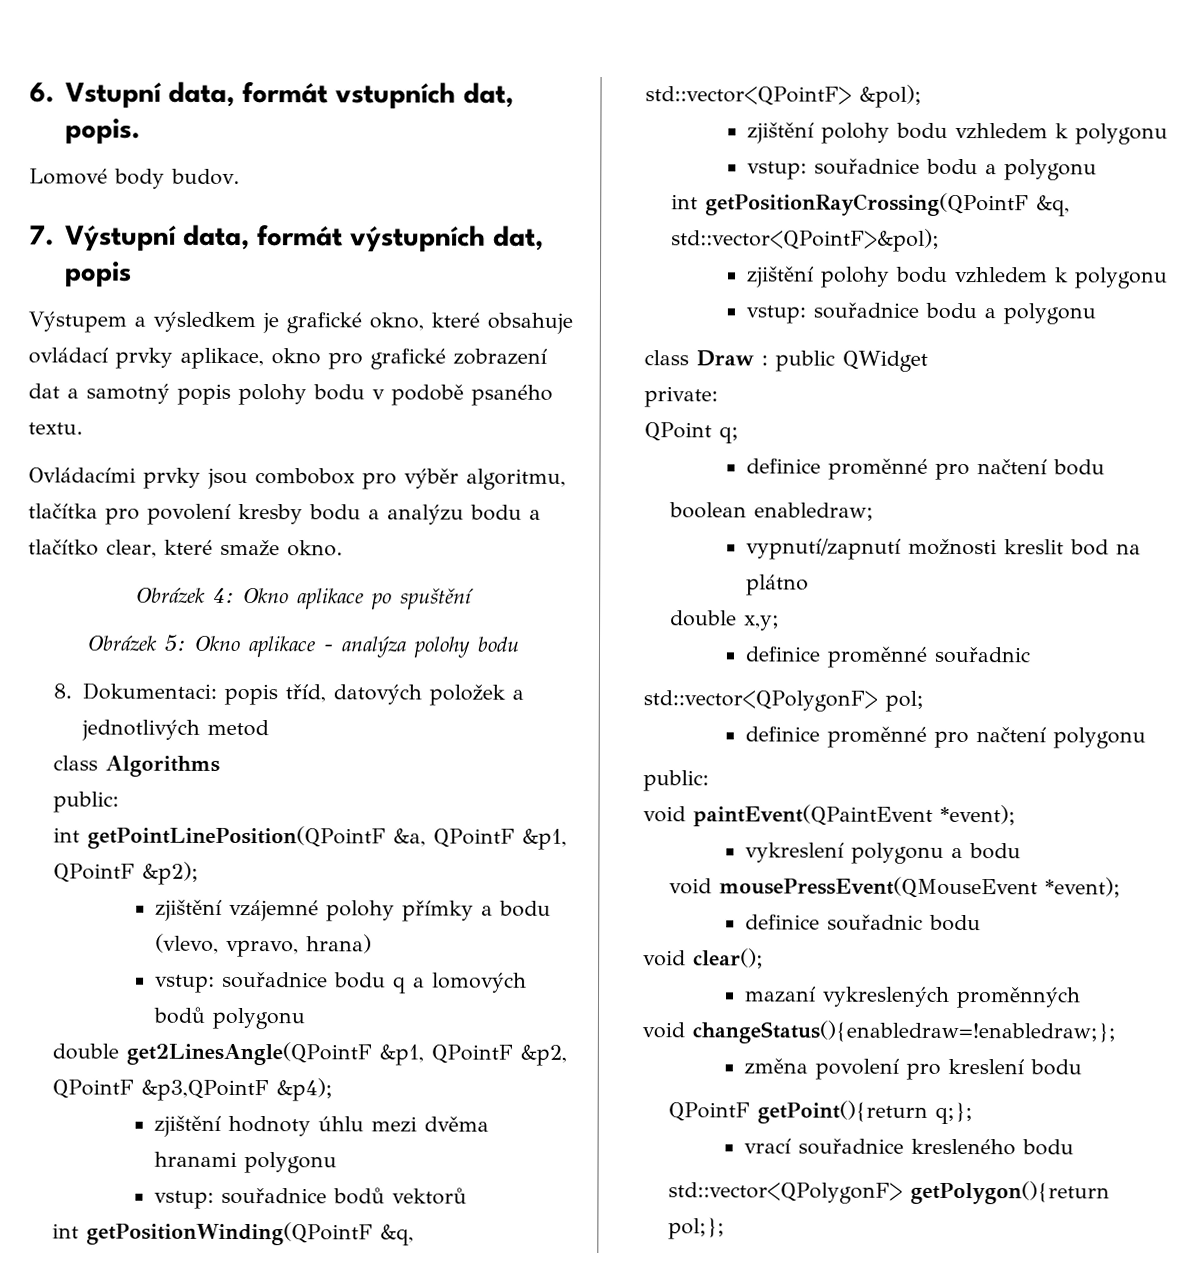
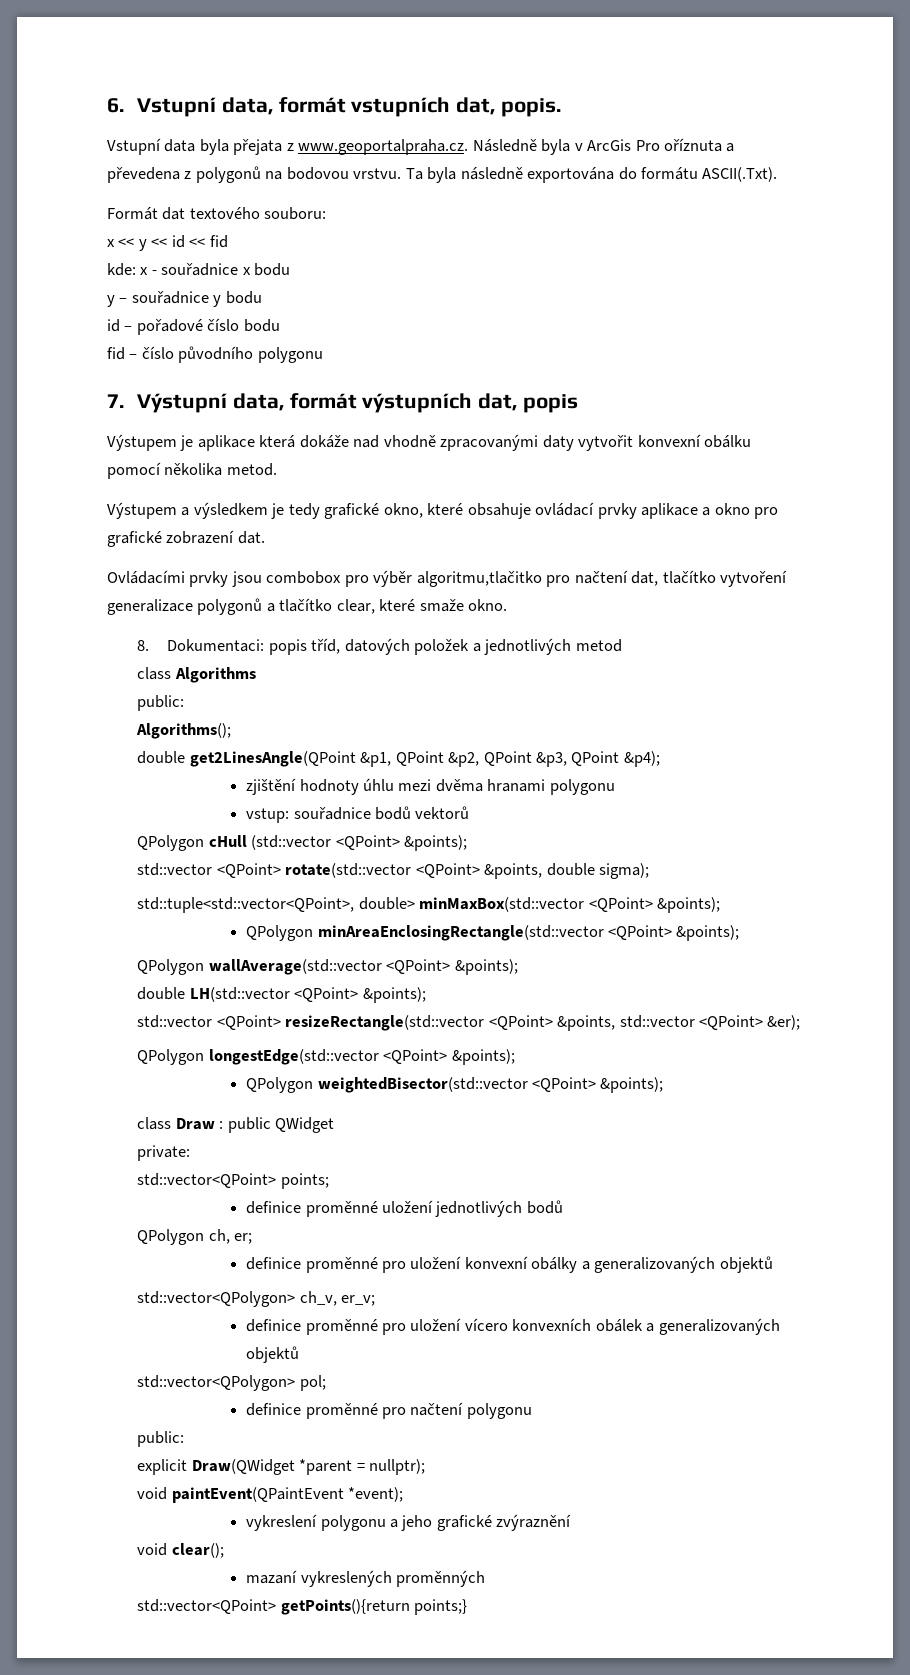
[29,168,240,189] Lomové body budov. -> [107,138,735,155] [107,166,778,183] [107,207,327,220] [107,235,228,251] [107,263,291,276] [107,291,262,307] [107,318,280,335] [107,346,323,363] Vstupní data byla přejata z www.geoportalpraha.cz. Následně byla v ArcGis Pro oříznuta a převedena z polygonů na bodovou vrstvu. Ta byla následně exportována do formátu ASCII(.Txt). // Formát dat textového souboru: // x << y << id << fid // kde: x - souřadnice x bodu // y – souřadnice y bodu // id – pořadové číslo bodu // fid – číslo původního polygonu
(132, 274) none -> [107,434,752,451] [107,462,277,479] // Výstupem je aplikace která dokáže nad vhodně zpracovanými daty vytvořit konvexní obálku pomocí několika metod.
(279, 323) none -> [288,503,320,519] tedy
[180,347,264,370] aplikace, -> [641,503,711,519] aplikace a
[28,383,553,406] [28,422,83,435] dat a samotný popis polohy bodu v podobě psaného textu. -> [237,531,265,544] dat.
[466,468,566,490] [28,503,522,525] algoritmu, tlačítka pro povolení kresby bodu a analýzu bodu -> [416,570,788,587] [107,598,263,615] algoritmu,tlačitko pro načtení dat, tlačítko vytvoření generalizace polygonů
[136,587,474,610] [87,634,520,658] // Obrázek 4: Okno aplikace po spuštění // Obrázek 5: Okno aplikace - analýza polohy bodu -> (508, 605) none
[53,825,568,850] [53,861,200,885] [155,899,552,922] [155,933,373,958] [155,971,528,994] [153,1006,306,1030] [52,1041,568,1066] [52,1079,270,1102] int getPointLinePosition(QPointF &a, QPointF &p1, QPointF &p2); // zjištění vzájemné polohy přímky a bodu (vlevo, vpravo, hrana) // vstup: souřadnice bodu q a lomových bodů polygonu // double get2LinesAngle(QPointF &p1, QPointF &p2, QPointF &p3,QPointF -> [136,723,232,739] [137,751,620,767] Algorithms(); // double get2LinesAngle(QPoint &p1, QPoint &p2, QPoint &p3, QPoint
[52,1221,415,1246] [645,84,923,108] [747,122,1169,145] [747,158,1098,181] [671,192,1071,217] [671,228,941,252] [746,266,1169,289] [746,302,1097,325] int getPositionWinding(QPointF &q, std::vector<QPointF> &pol); // zjištění polohy bodu vzhledem k polygonu // vstup: souřadnice bodu a polygonu // int getPositionRayCrossing(QPointF &q, std::vector<QPointF>&pol); // zjištění polohy bodu vzhledem k polygonu // vstup: souřadnice bodu a polygonu -> [137,835,468,851] [137,863,649,879] [137,897,721,913] [246,925,740,941] [137,959,518,975] [137,987,426,1003] [137,1015,801,1031] [137,1049,515,1065] [246,1077,664,1093] QPolygon cHull (std::vector <QPoint> &points); // std::vector <QPoint> rotate(std::vector <QPoint> &points, double sigma); // std::tuple<std::vector<QPoint>, double> minMaxBox(std::vector <QPoint> &points); // QPolygon minAreaEnclosingRectangle(std::vector <QPoint> &points); // QPolygon wallAverage(std::vector <QPoint> &points); // double LH(std::vector <QPoint> &points); // std::vector <QPoint> resizeRectangle(std::vector <QPoint> &points, std::vector <QPoint> &er); // QPolygon longestEdge(std::vector <QPoint> &points); // QPolygon weightedBisector(std::vector <QPoint> &points);
[644,422,740,444] [746,458,1106,481] [669,502,875,521] [746,538,1142,560] [746,574,810,596] [670,610,781,631] [745,646,1031,668] [643,690,879,712] QPoint q; // definice proměnné pro načtení bodu // boolean enabledraw; // vypnutí/zapnutí možnosti kreslit bod na plátno // double x,y; // definice proměnné souřadnic // std::vector<QPolygonF> -> [137,1173,329,1189] [246,1200,563,1217] [137,1229,253,1245] [246,1256,773,1273] [137,1291,376,1307] [246,1318,780,1335] [246,1346,300,1363] [137,1375,296,1391] std::vector<QPoint> points; // definice proměnné uložení jednotlivých bodů // QPolygon ch, er; // definice proměnné pro uložení konvexní obálky a generalizovaných objektů // std::vector<QPolygon> ch_v, er_v; // definice proměnné pro uložení vícero konvexních obálek a generalizovaných objektů // std::vector<QPolygon>
(710, 781) none -> [137,1459,426,1475] // explicit Draw(QWidget *parent = nullptr);
[969,843,1022,860] [669,876,1122,899] [745,914,982,932] bodu // void mousePressEvent(QMouseEvent *event); // definice souřadnic bodu -> [401,1514,572,1531] jeho grafické zvýraznění
[642,1020,1117,1045] [744,1058,1083,1080] [668,1100,974,1125] [744,1138,1075,1156] [668,1180,1111,1205] [668,1217,726,1240] void changeStatus(){enabledraw=!enabledraw;}; // změna povolení pro kreslení bodu // QPointF getPoint(){return q;}; // vrací souřadnice kresleného bodu // std::vector<QPolygonF> getPolygon(){return pol;}; -> [137,1599,468,1615] std::vector<QPoint> getPoints(){return points;}

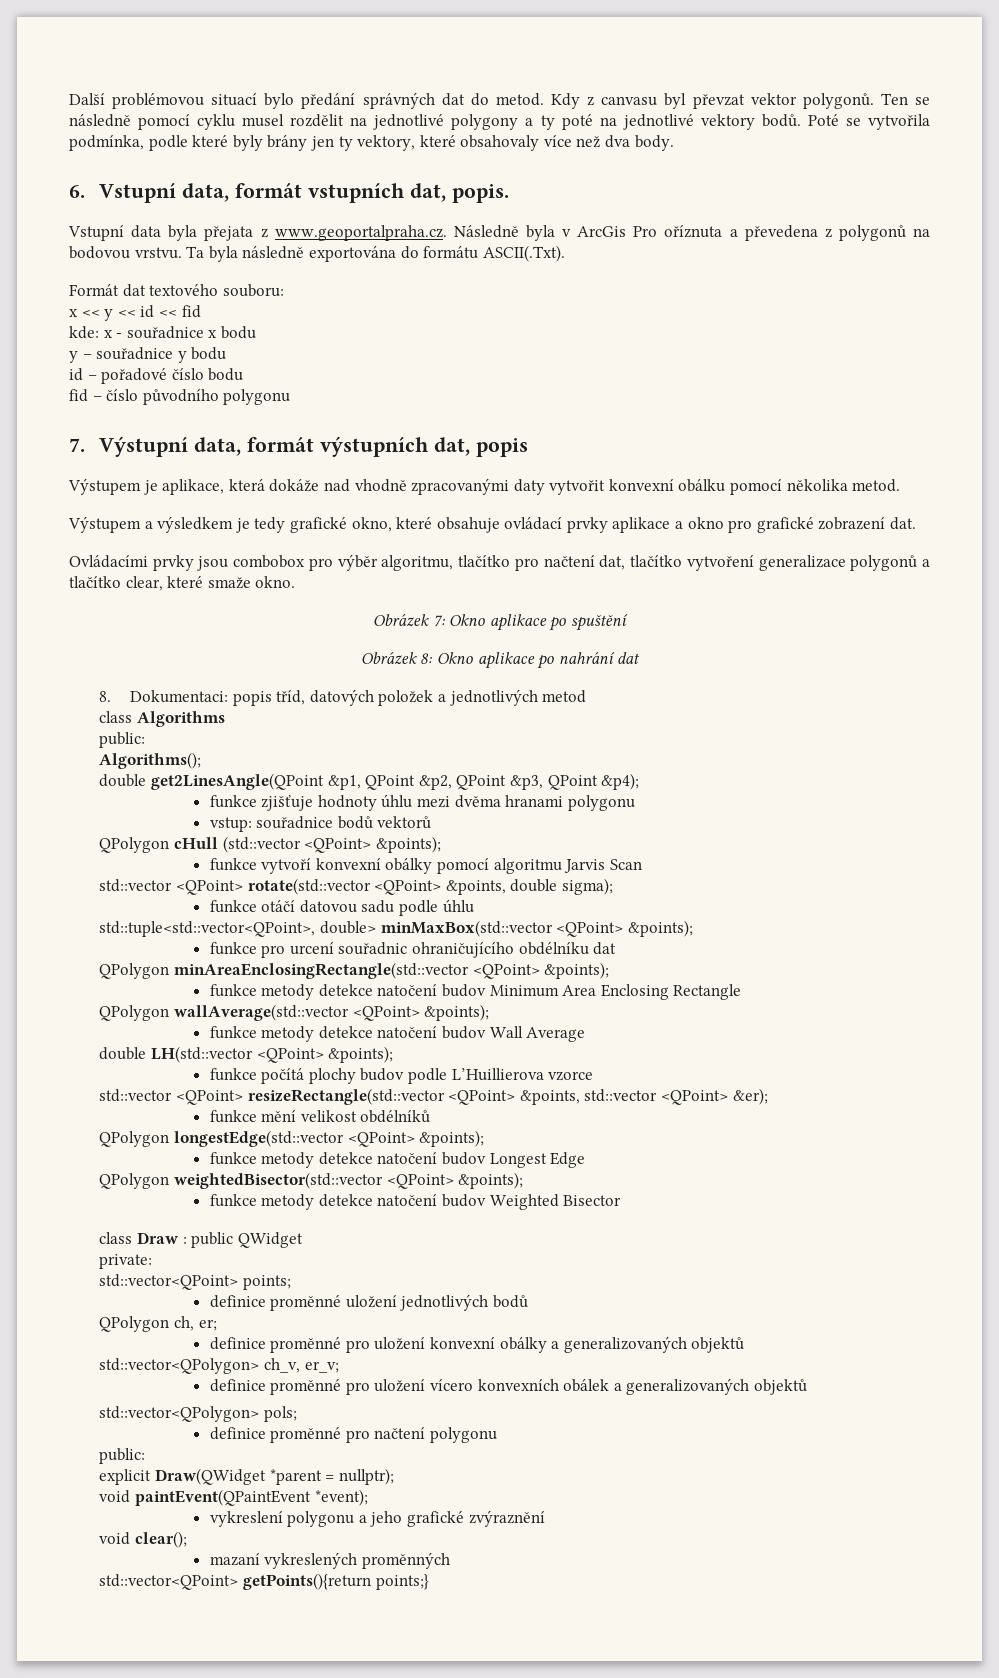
(107, 105) none -> [69,92,931,109] [69,114,930,130] [69,135,674,151] Další problémovou situací bylo předání správných dat do metod. Kdy z canvasu byl převzat vektor polygonů. Ten se následně pomocí cyklu musel rozdělit na jednotlivé polygony a ty poté na jednotlivé vektory bodů. Poté se vytvořila podmínka, podle které byly brány jen ty vektory, které obsahovaly více než dva body. //
[197,435,255,451] aplikace -> [162,479,225,495] aplikace,
[416,571,542,587] algoritmu,tlačitko -> [381,555,511,571] algoritmu, tlačítko
(508, 605) none -> [373,614,628,631] [360,652,641,669] // Obrázek 7: Okno aplikace po spuštění // Obrázek 8: Okno aplikace po nahrání dat
[246,778,297,795] zjištění -> [209,795,314,811] funkce zjišťuje
(468, 843) none -> [209,858,642,874] // funkce vytvoří konvexní obálky pomocí algoritmu Jarvis Scan
(649, 871) none -> [209,899,474,916] // funkce otáčí datovou sadu podle úhlu
[246,925,740,941] [137,959,518,975] [137,987,426,1003] QPolygon minAreaEnclosingRectangle(std::vector <QPoint> &points); // QPolygon wallAverage(std::vector <QPoint> &points); // double LH(std::vector <QPoint> &points); -> [209,942,617,958] [99,962,610,979] [209,984,742,1000] [99,1004,490,1021] [209,1026,586,1042] [99,1046,394,1063] [209,1068,594,1084] funkce pro urcení souřadnic ohraničujícího obdélníku dat // QPolygon minAreaEnclosingRectangle(std::vector <QPoint> &points); // funkce metody detekce natočení budov Minimum Area Enclosing Rectangle // QPolygon wallAverage(std::vector <QPoint> &points); // funkce metody detekce natočení budov Wall Average // double LH(std::vector <QPoint> &points); // funkce počítá plochy budov podle L’Huillierova vzorce
(801, 1022) none -> [209,1110,431,1123] // funkce mění velikost obdélníků
[246,1077,664,1093] QPolygon weightedBisector(std::vector <QPoint> &points); -> [209,1152,586,1168] [99,1172,524,1189] [209,1194,622,1210] funkce metody detekce natočení budov Longest Edge // QPolygon weightedBisector(std::vector <QPoint> &points); // funkce metody detekce natočení budov Weighted Bisector
[299,1375,326,1391] pol; -> [264,1406,298,1422] pols;

